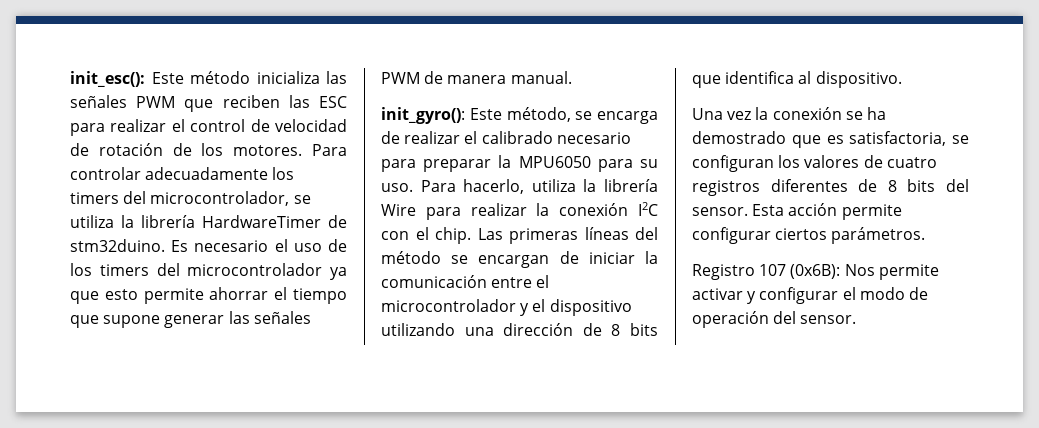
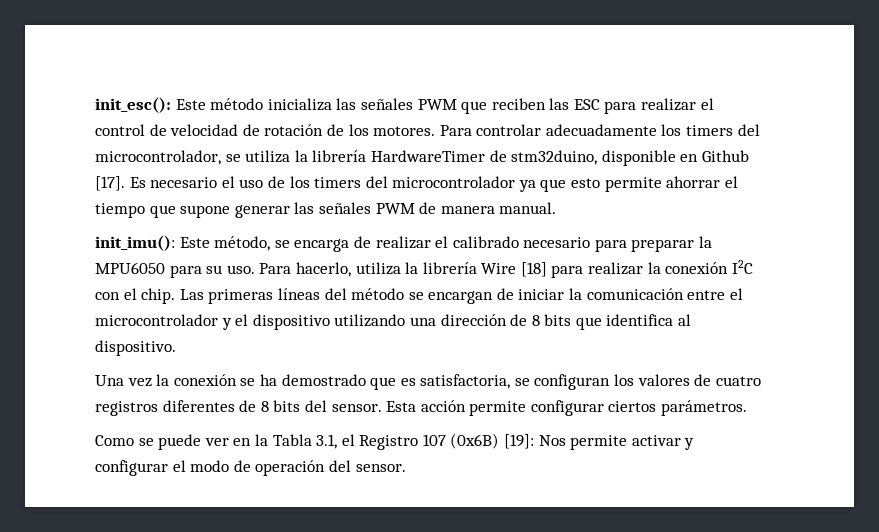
[70,239,165,252] stm32duino. -> [511,150,749,166] [95,176,125,191] stm32duino, disponible en Github [17].
[381,107,465,124] init_gyro(): -> [95,235,175,251] init_imu():
(416, 210) none -> [520,262,547,277] [18]
[692,264,841,280] Registro 107 (0x6B): -> [95,433,535,450] Como se puede ver en la Tabla 3.1, el Registro 107 (0x6B) [19]:

